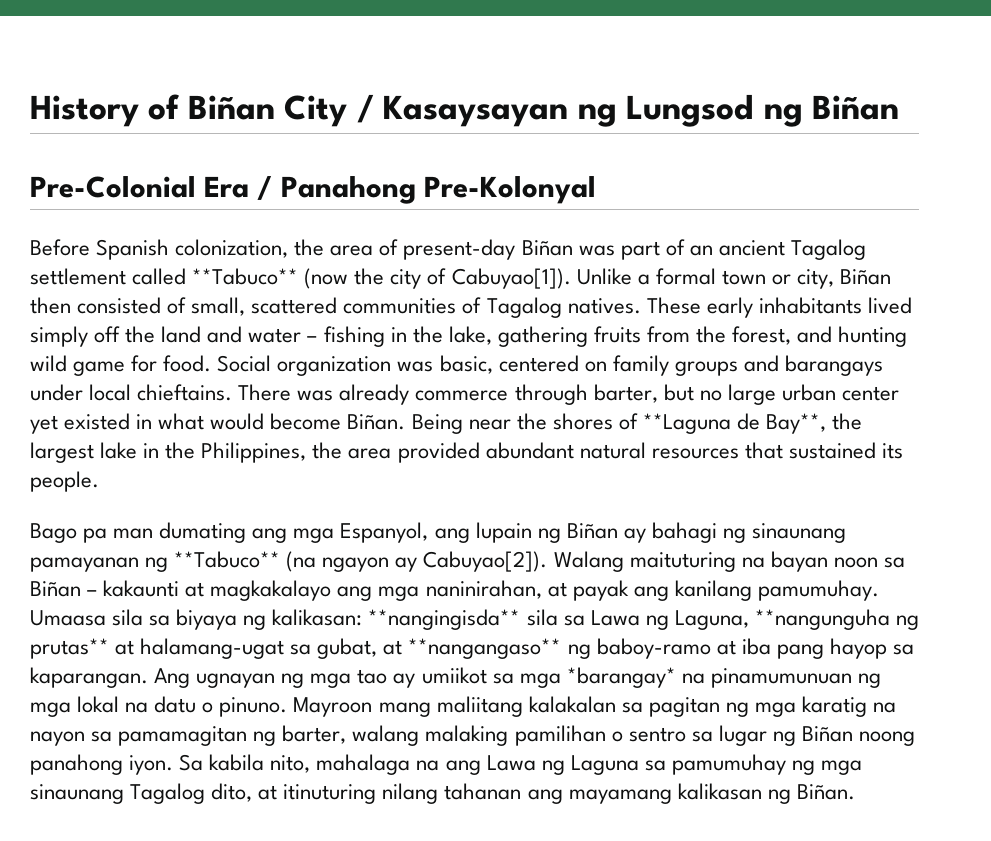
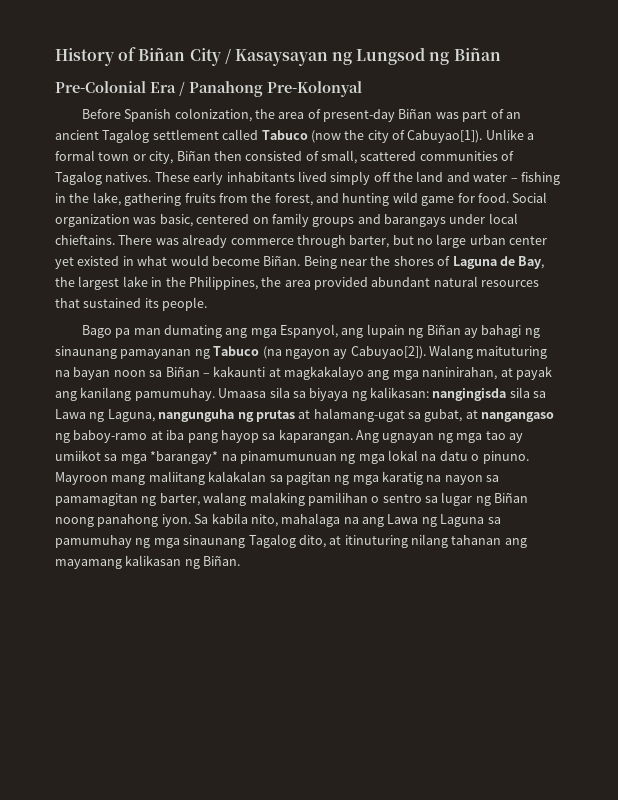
[192,268,299,285] **Tabuco** -> [261,130,308,140] Tabuco
[642,413,827,434] **Laguna de Bay**, -> [452,256,545,269] Laguna de Bay,
[174,551,281,568] **Tabuco** -> [213,346,260,356] Tabuco
[368,609,521,630] **nangingisda** -> [432,388,507,401] nangingisda
[754,609,919,630] [30,638,109,659] **nangunguha ng prutas** -> [158,409,295,422] nangunguha ng prutas
[408,638,562,659] **nangangaso** -> [481,412,555,422] nangangaso

